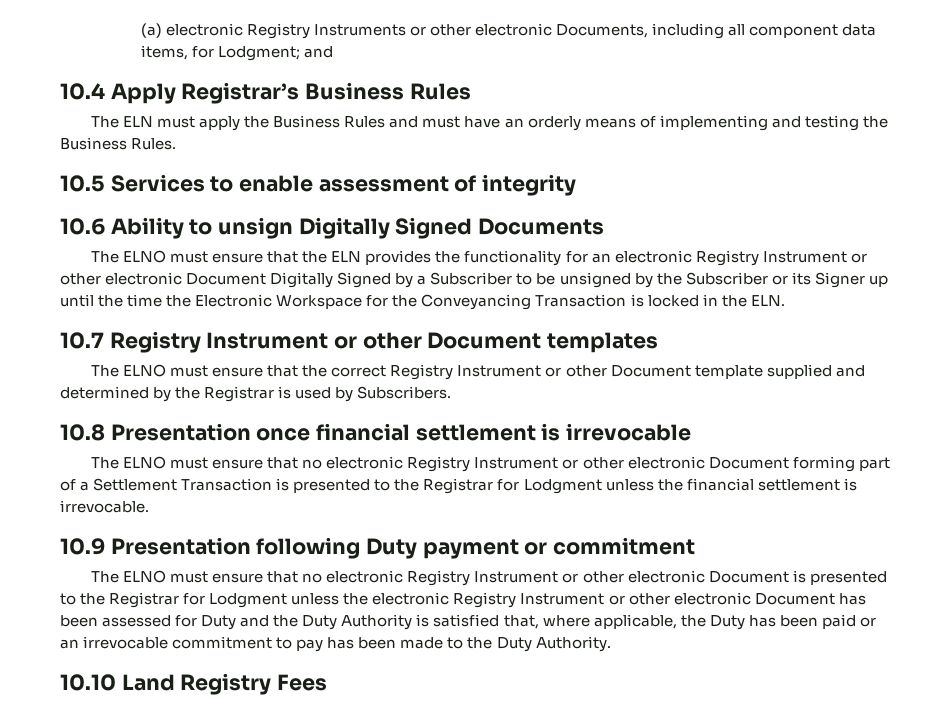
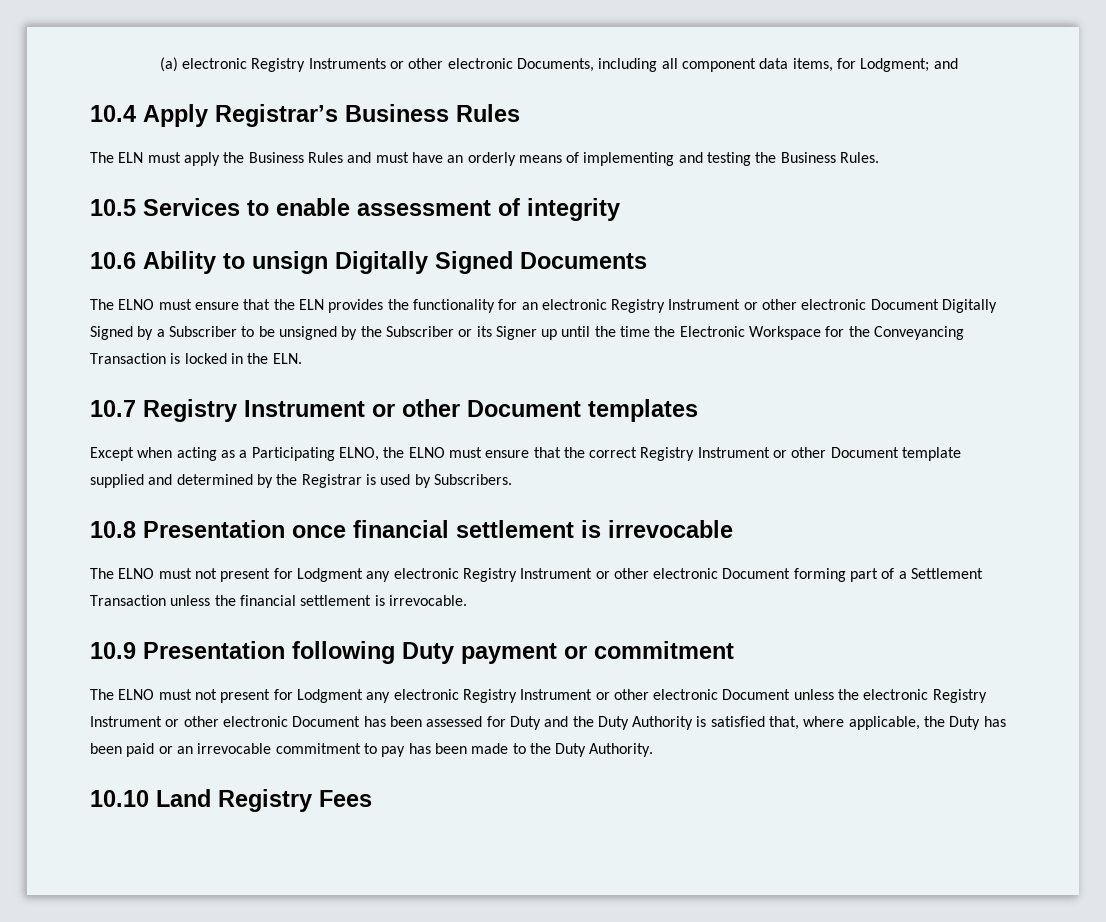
[91,365,120,377] The -> [90,447,405,461] Except when acting as a Participating ELNO, the
[212,457,323,469] ensure that no -> [194,568,391,582] not present for Lodgment any
[276,478,602,494] is presented to the Registrar for Lodgment -> (166, 600) none
[212,570,887,586] [60,592,288,608] ensure that no electronic Registry Instrument or other electronic Document is presented to the Registrar for Lodgment -> [194,689,791,703] not present for Lodgment any electronic Registry Instrument or other electronic Document

